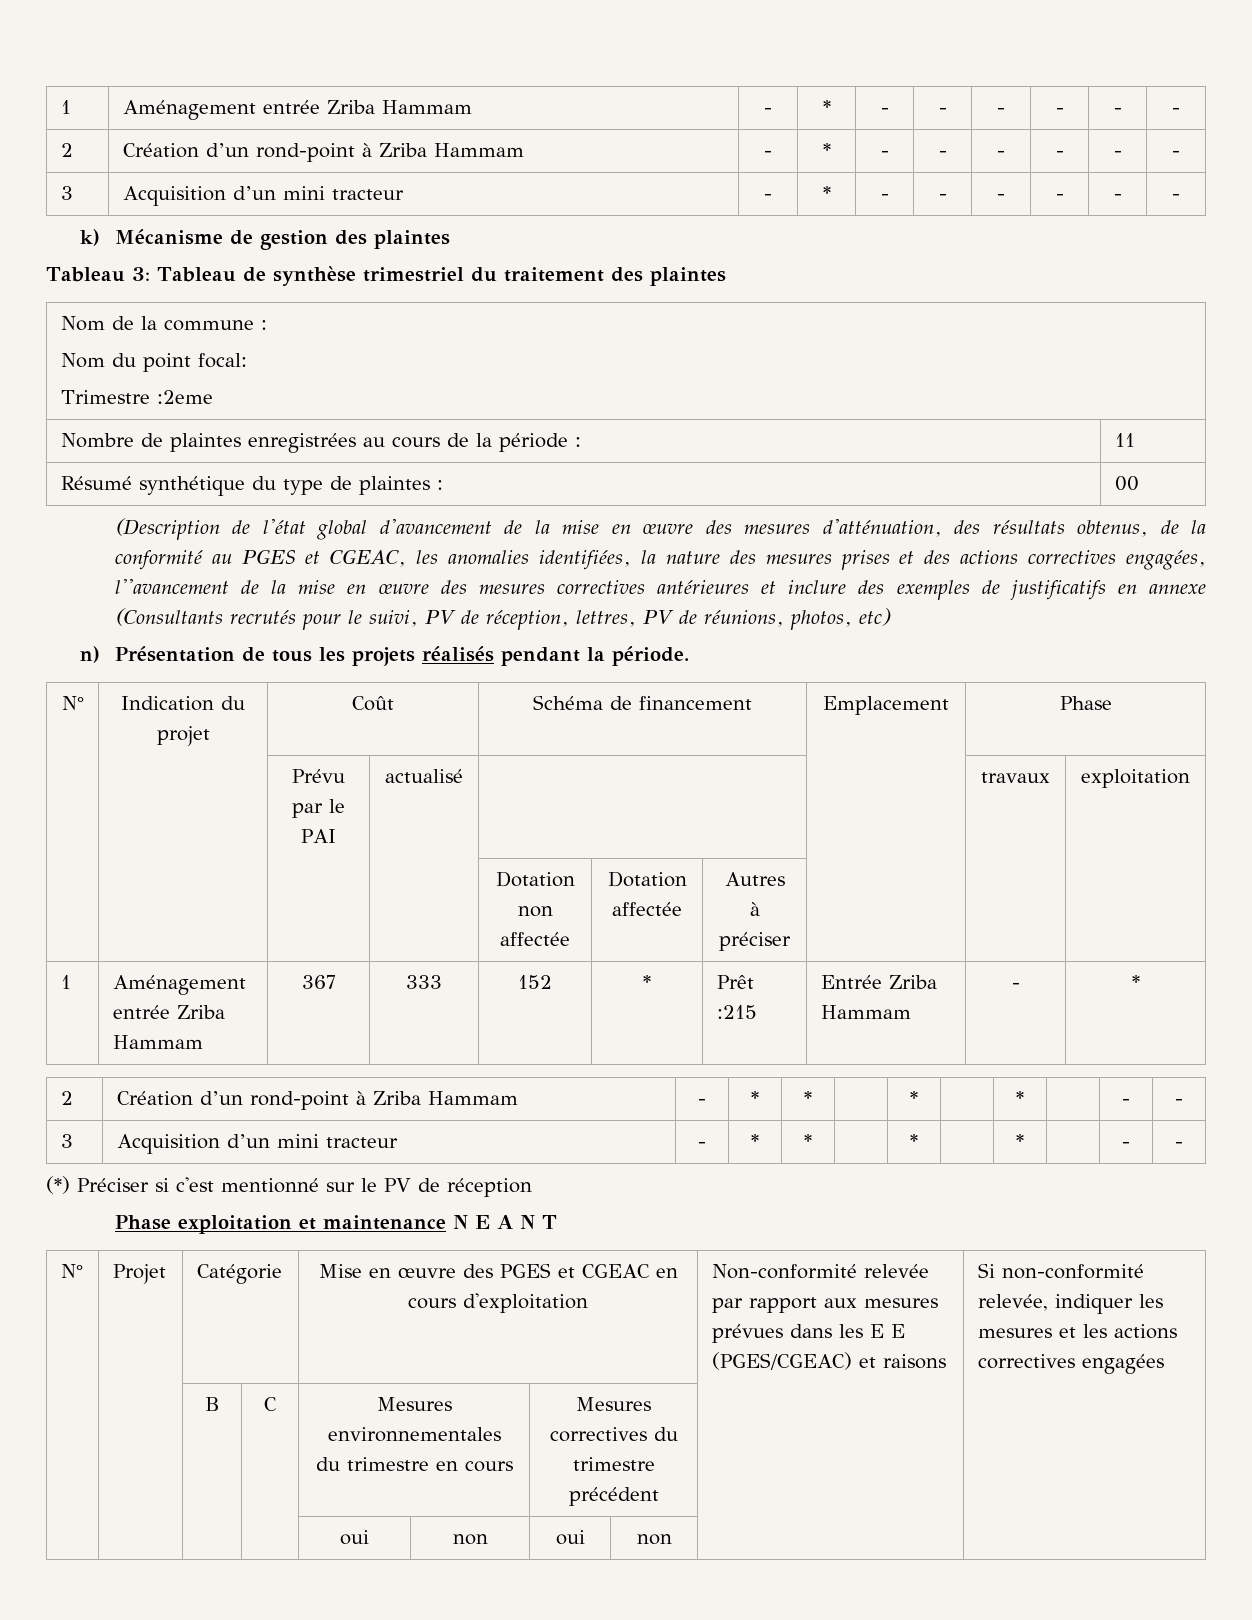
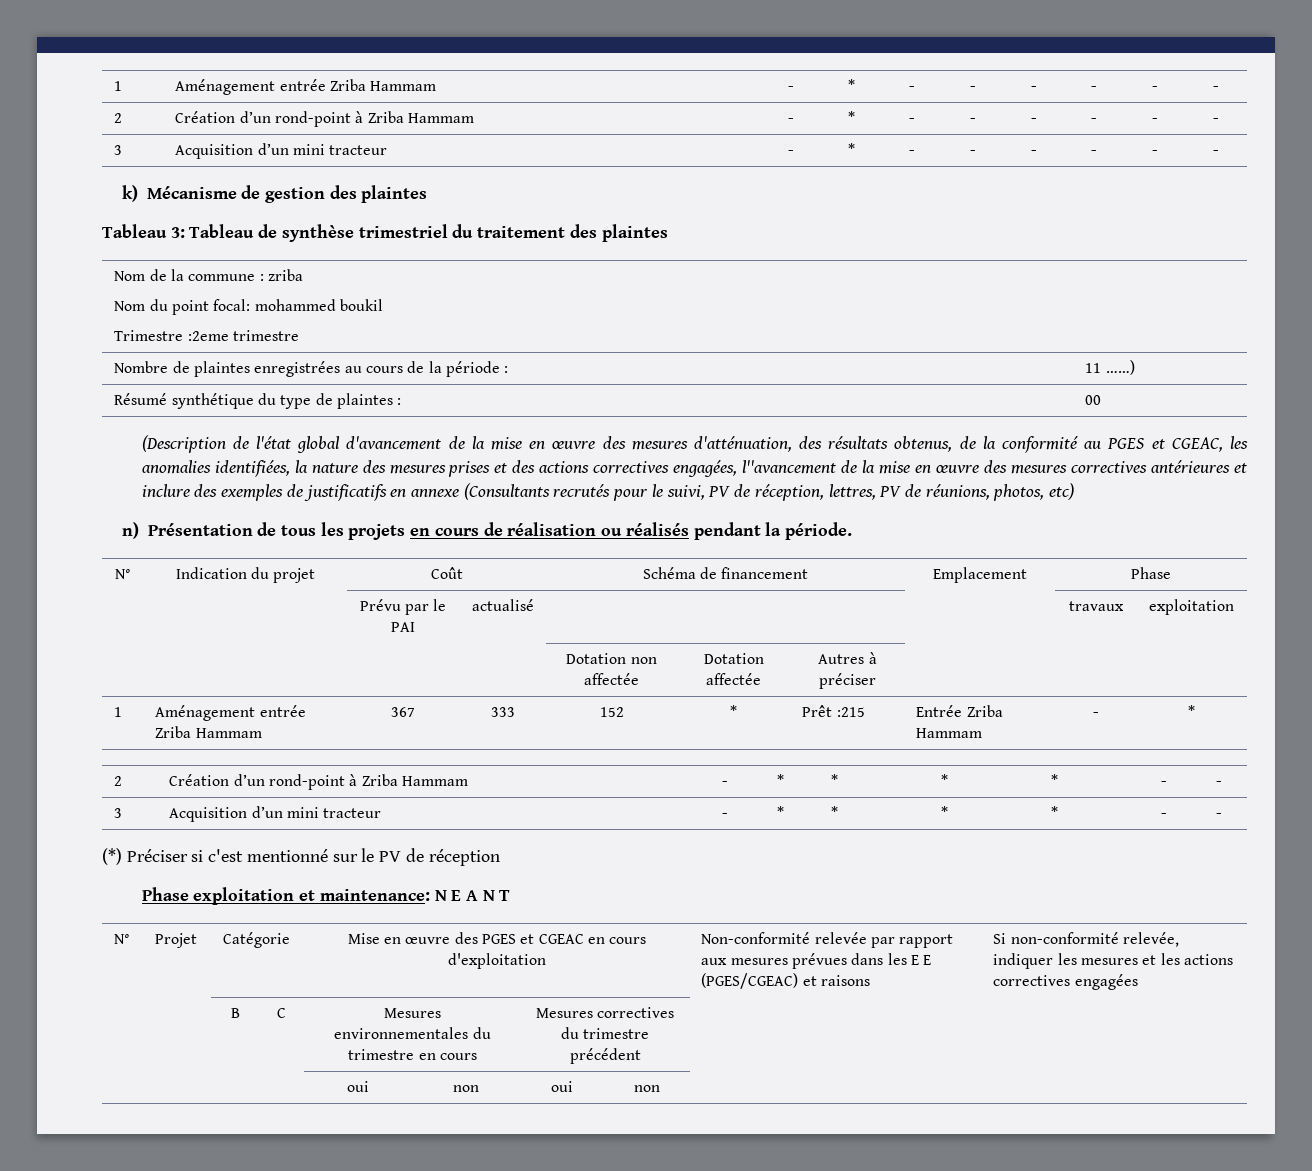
(267, 325) none -> [268,269,304,281] zriba
(247, 360) none -> [254,299,384,311] mohammed boukil
(213, 397) none -> [233,330,300,341] trimestre
(1135, 440) none -> [1105,360,1135,375] ……)
(415, 656) none -> [410,522,623,536] en cours de réalisation ou
[322,1215,446,1230] maintenance -> [319,889,430,901] maintenance:

